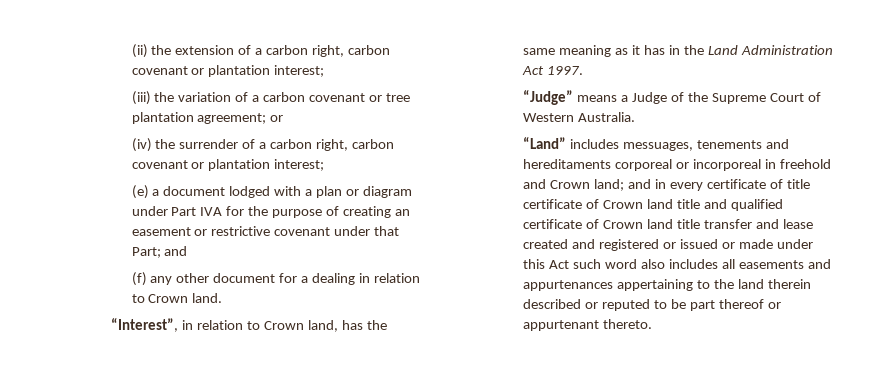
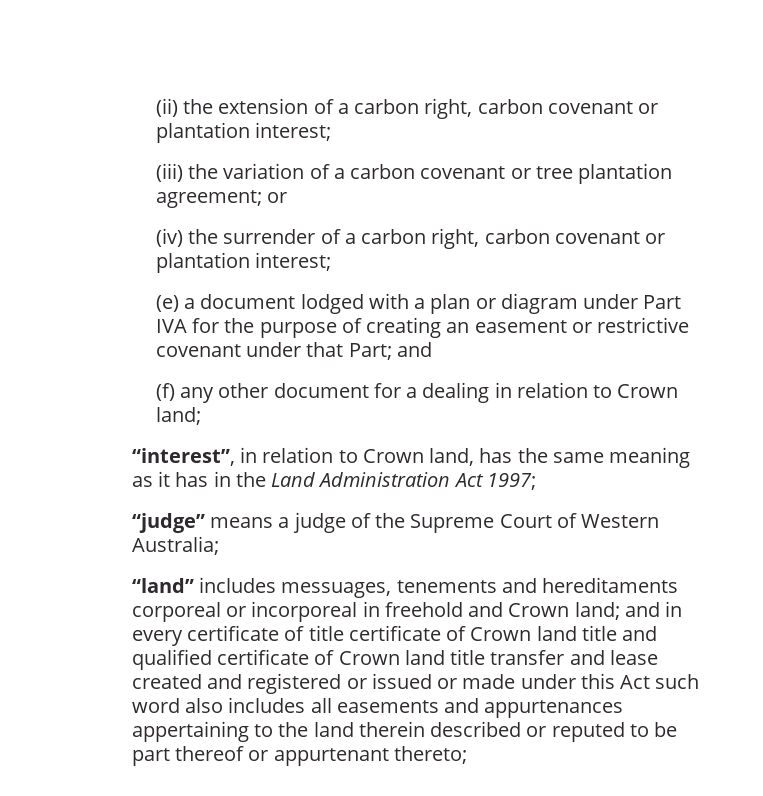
[192,293,223,303] [111,318,179,332] land. // “Interest”, -> [155,407,201,425] [131,448,235,466] land; // “interest”,
[547,66,584,75] [523,90,574,105] 1997. // “Judge” -> [486,473,536,490] [131,513,205,533] 1997; // “judge”
[632,92,668,104] Judge -> [292,512,346,533] judge
[578,112,636,122] [523,137,567,149] Australia. // “Land” -> [131,536,219,555] [131,578,194,593] Australia; // “land”
[603,319,653,329] thereto. -> [393,746,467,764] thereto;

